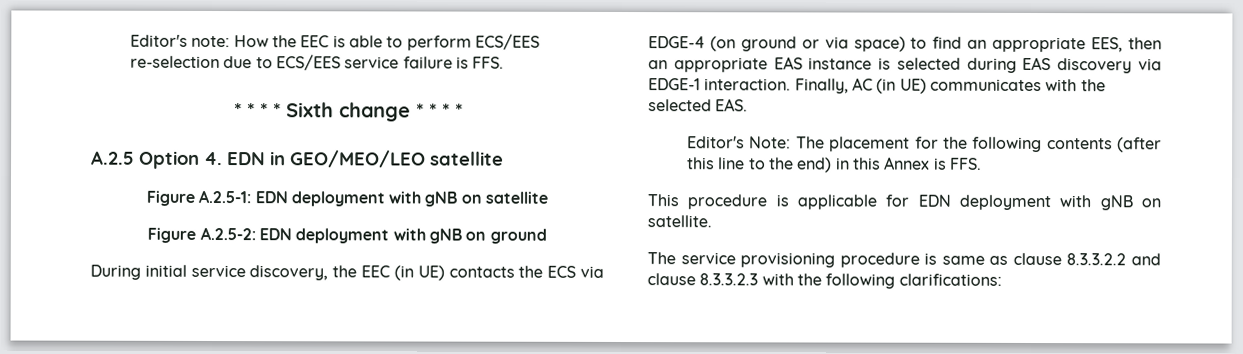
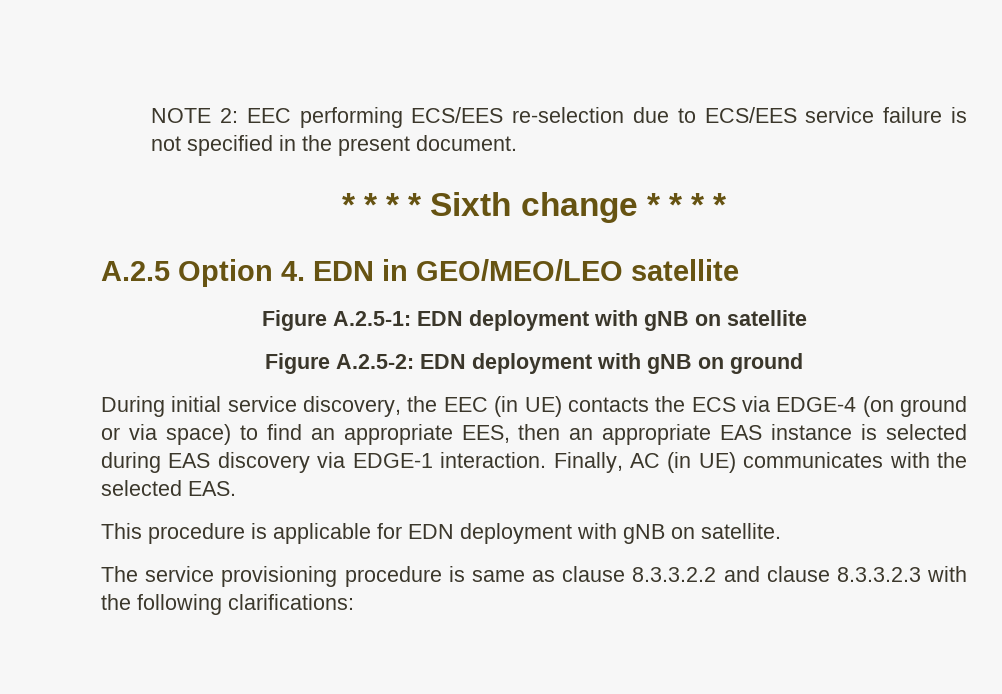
[130,34,472,51] Editor's note: How the EEC is able to perform -> [151,107,403,128] NOTE 2: EEC performing
[472,56,505,69] FFS. -> [151,135,518,156] not specified in the present document.
[687,136,1162,153] [687,156,982,173] // Editor's Note: The placement for the following contents (after this line to the end) in this Annex is FFS. -> (236, 488) none

